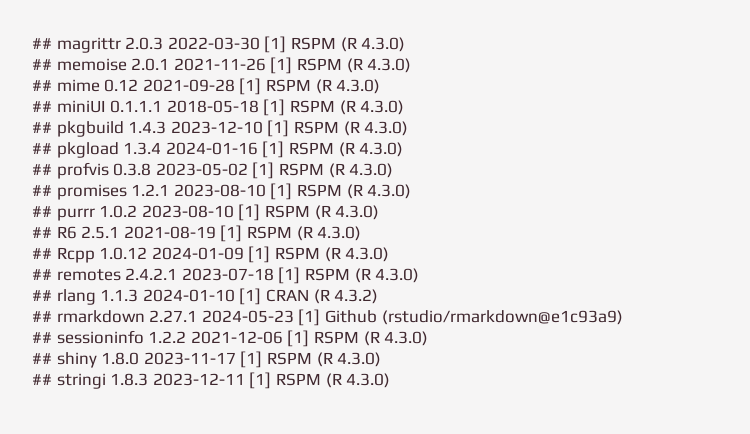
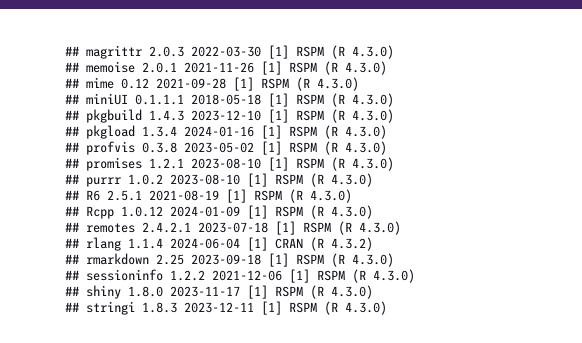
[100,289,235,302] 1.1.3 2024-01-10 -> [128,238,240,249] 1.1.4 2024-06-04
[149,309,623,326] 2.27.1 2024-05-23 [1] Github (rstudio/rmarkdown@e1c93a9) -> [156,253,394,267] 2.25 2023-09-18 [1] RSPM (R 4.3.0)

